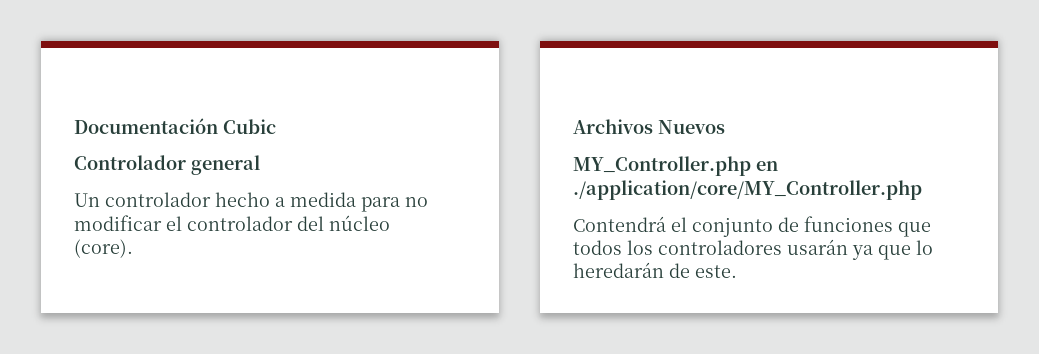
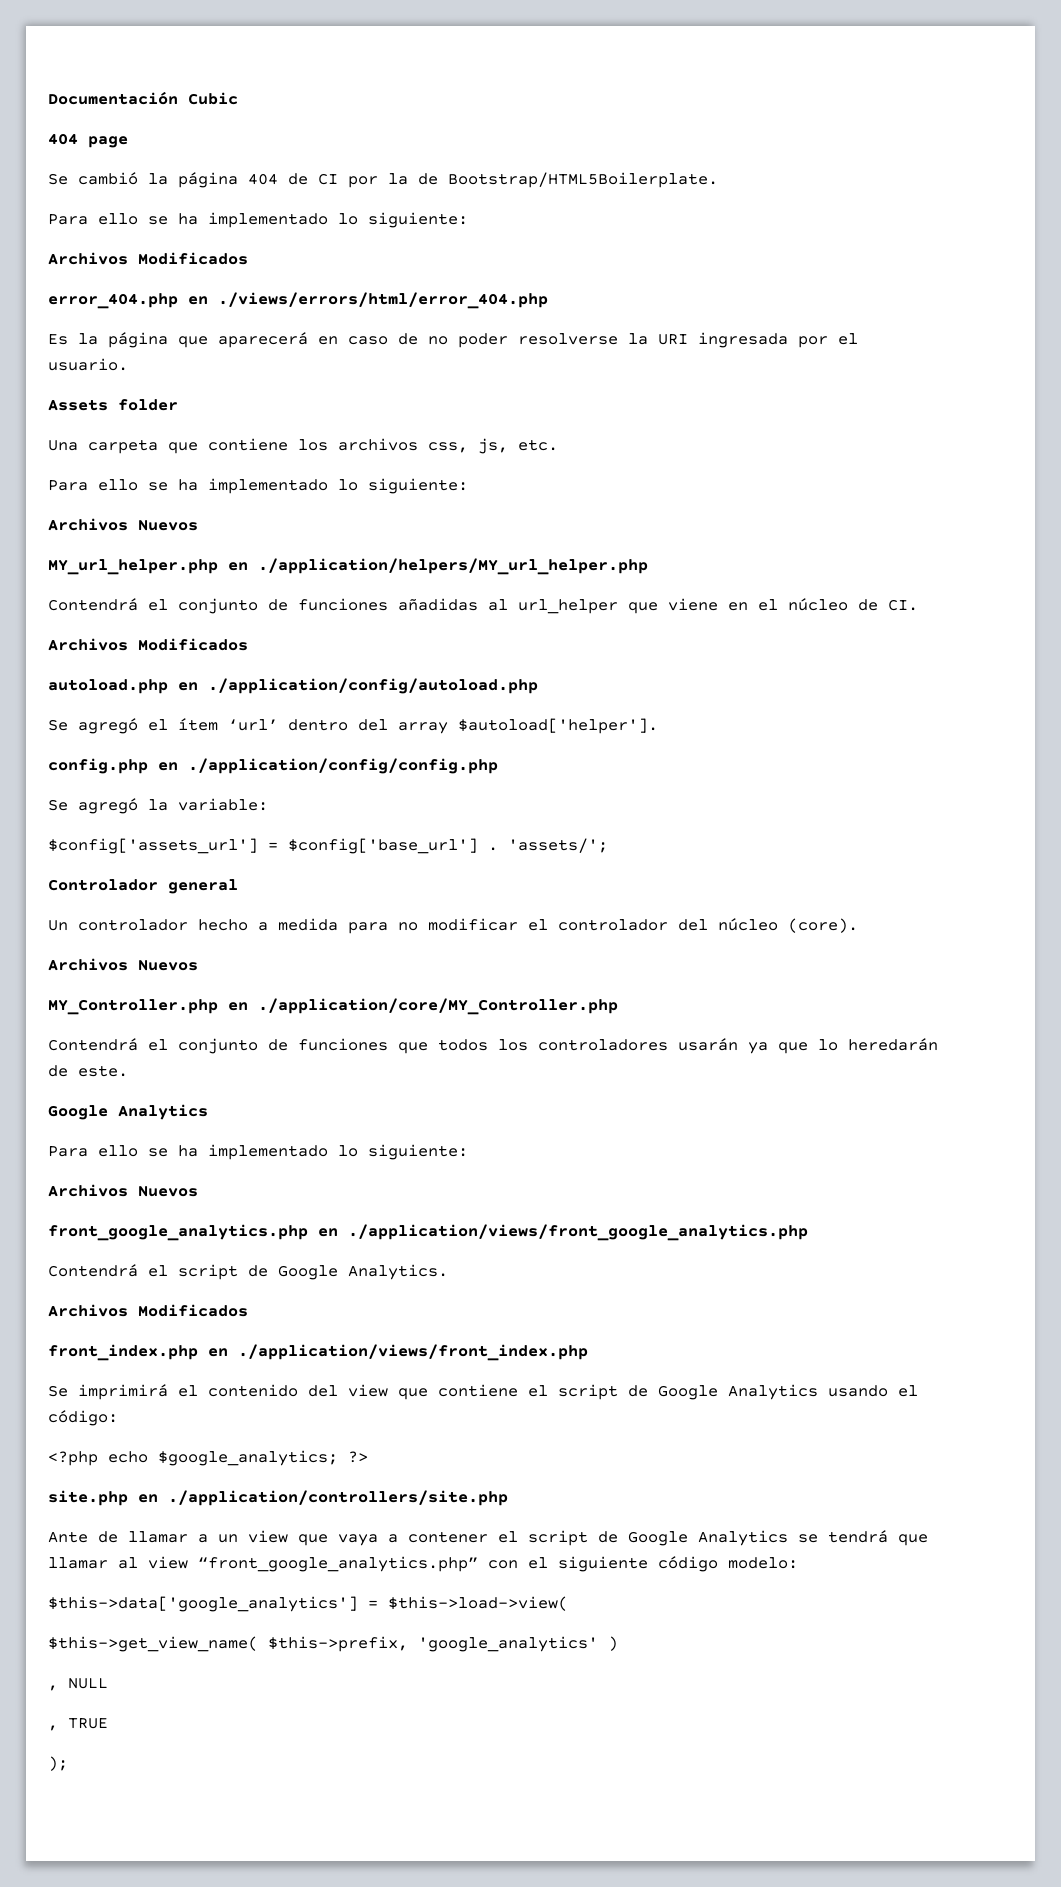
(276, 126) none -> [48,133,128,148] [48,172,718,188] [48,212,468,228] [48,252,248,265] [48,292,548,309] [48,332,858,348] [48,358,128,371] [48,399,178,411] [48,438,558,454] [48,478,468,494] [48,518,198,531] [48,558,648,575] [48,598,918,614] [48,638,248,651] [48,678,538,694] [48,718,658,734] [48,758,498,774] [48,798,268,814] [48,838,608,854] // 404 page // Se cambió la página 404 de CI por la de Bootstrap/HTML5Boilerplate. // Para ello se ha implementado lo siguiente: // Archivos Modificados // error_404.php en ./views/errors/html/error_404.php // Es la página que aparecerá en caso de no poder resolverse la URI ingresada por el usuario. // Assets folder // Una carpeta que contiene los archivos css, js, etc. // Para ello se ha implementado lo siguiente: // Archivos Nuevos // MY_url_helper.php en ./application/helpers/MY_url_helper.php // Contendrá el conjunto de funciones añadidas al url_helper que viene en el núcleo de CI. // Archivos Modificados // autoload.php en ./application/config/autoload.php // Se agregó el ítem ‘url’ dentro del array $autoload['helper']. // config.php en ./application/config/config.php // Se agregó la variable: // $config['assets_url'] = $config['base_url'] . 'assets/';
(737, 271) none -> [48,1104,208,1120] [48,1144,468,1160] [48,1184,198,1197] [48,1224,808,1241] [48,1264,448,1280] [48,1304,248,1317] [48,1344,588,1361] [48,1384,918,1400] [48,1410,118,1426] [48,1450,368,1466] [48,1490,508,1506] [48,1530,928,1546] [48,1556,798,1572] [48,1596,568,1612] [48,1636,618,1652] [48,1678,108,1691] [48,1718,108,1731] [48,1756,68,1771] // Google Analytics // Para ello se ha implementado lo siguiente: // Archivos Nuevos // front_google_analytics.php en ./application/views/front_google_analytics.php // Contendrá el script de Google Analytics. // Archivos Modificados // front_index.php en ./application/views/front_index.php // Se imprimirá el contenido del view que contiene el script de Google Analytics usando el código: // <?php echo $google_analytics; ?> // site.php en ./application/controllers/site.php // Ante de llamar a un view que vaya a contener el script de Google Analytics se tendrá que llamar al view “front_google_analytics.php” con el siguiente código modelo: // $this->data['google_analytics'] = $this->load->view( // $this->get_view_name( $this->prefix, 'google_analytics' ) // , NULL // , TRUE // );

